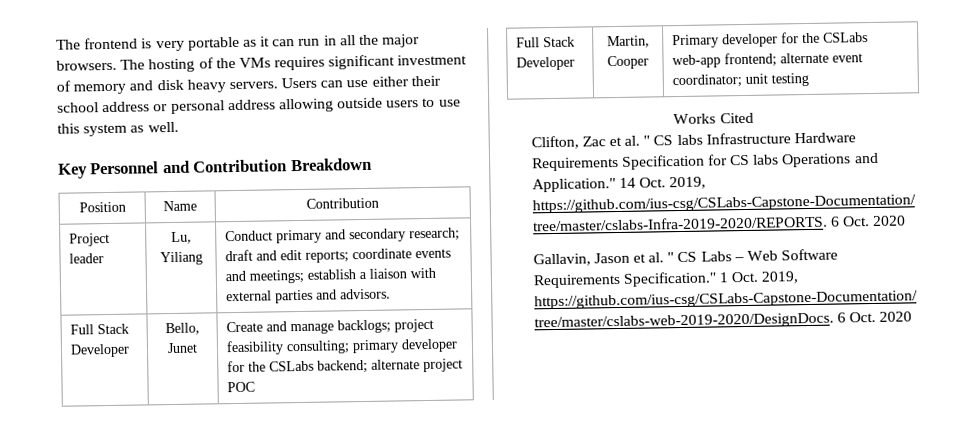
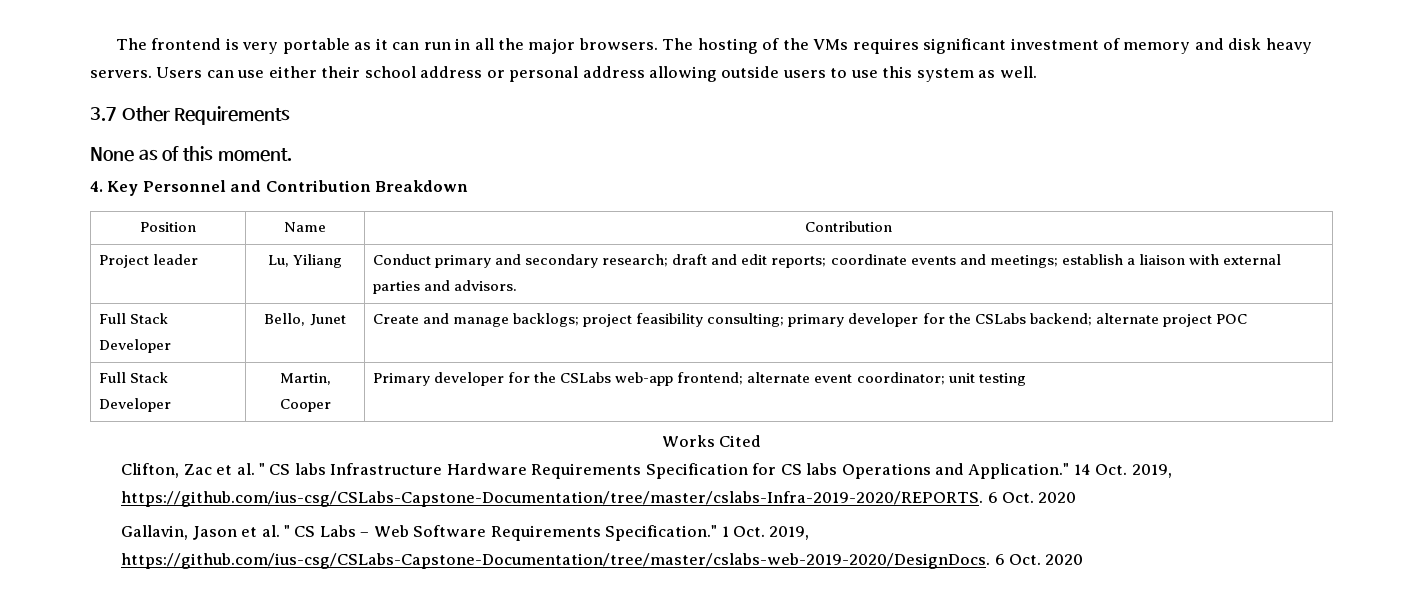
(179, 127) none -> [90,106,291,125] [90,146,292,162] [90,181,103,192] 3.7 Other Requirements // None as of this moment. // 4.

